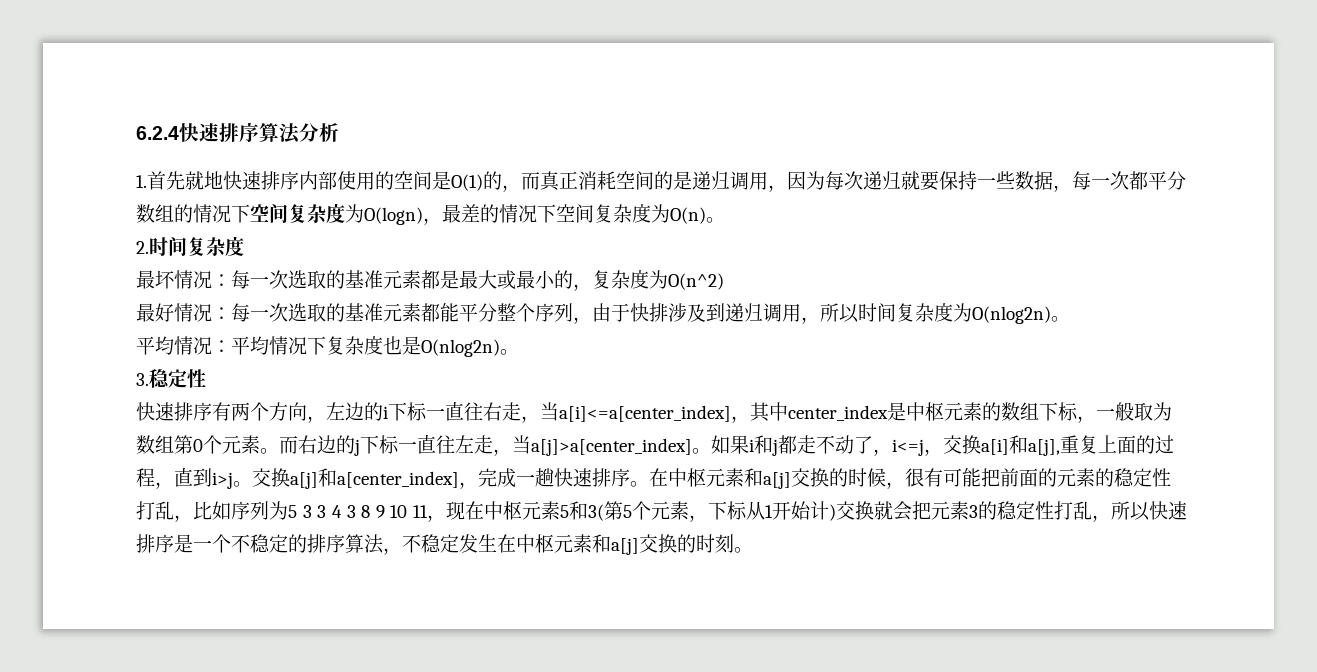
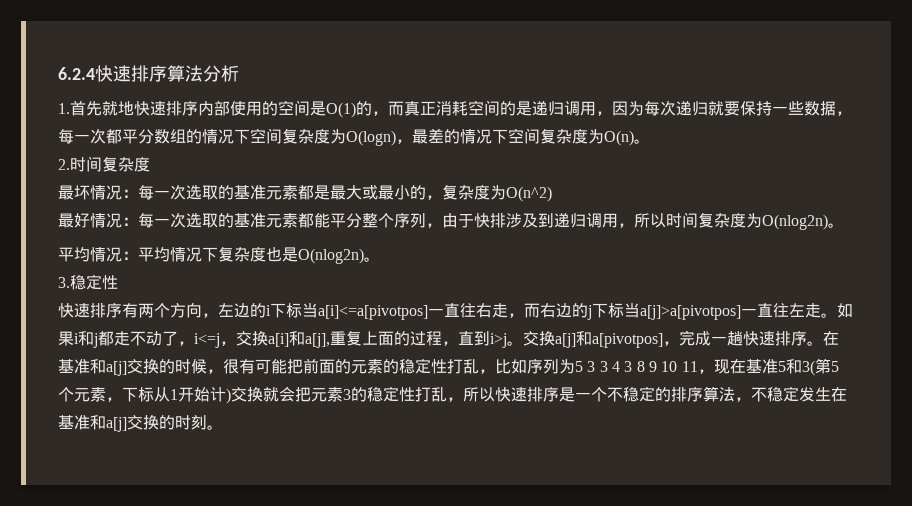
(427, 411) none -> [302,303,428,320] 当a[i]<=a[pivotpos]
[540,402,1172,423] [136,435,279,454] 当a[i]<=a[center_index]，其中center_index是中枢元素的数组下标，一般取为数组第0个元素。 -> (524, 315) none
(399, 444) none -> [624,303,741,320] 当a[j]>a[pivotpos]
[493,435,692,456] ，当a[j]>a[center_index] -> (821, 310) none
[337,471,459,488] a[center_index] -> [592,333,663,348] a[pivotpos]
[668,468,744,487] 中枢元素 -> [58,359,90,374] 基准
[484,501,560,520] 中枢元素 -> [745,359,778,374] 基准
[516,534,592,553] 中枢元素 -> [58,415,90,430] 基准

